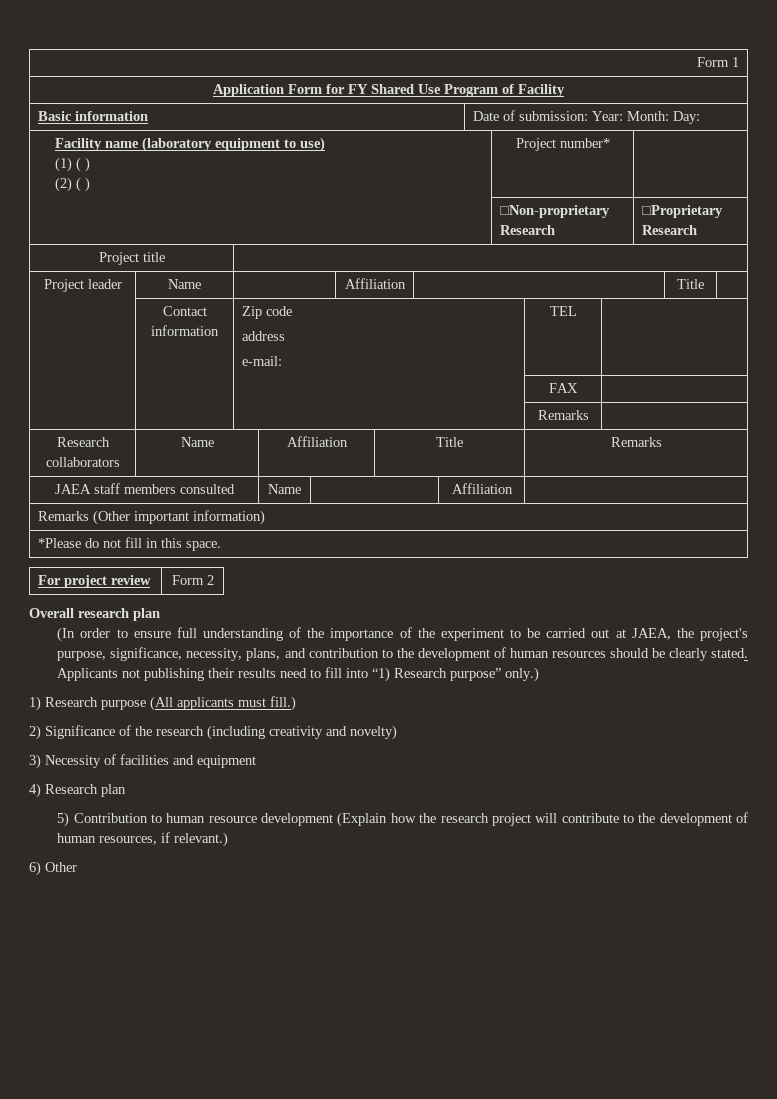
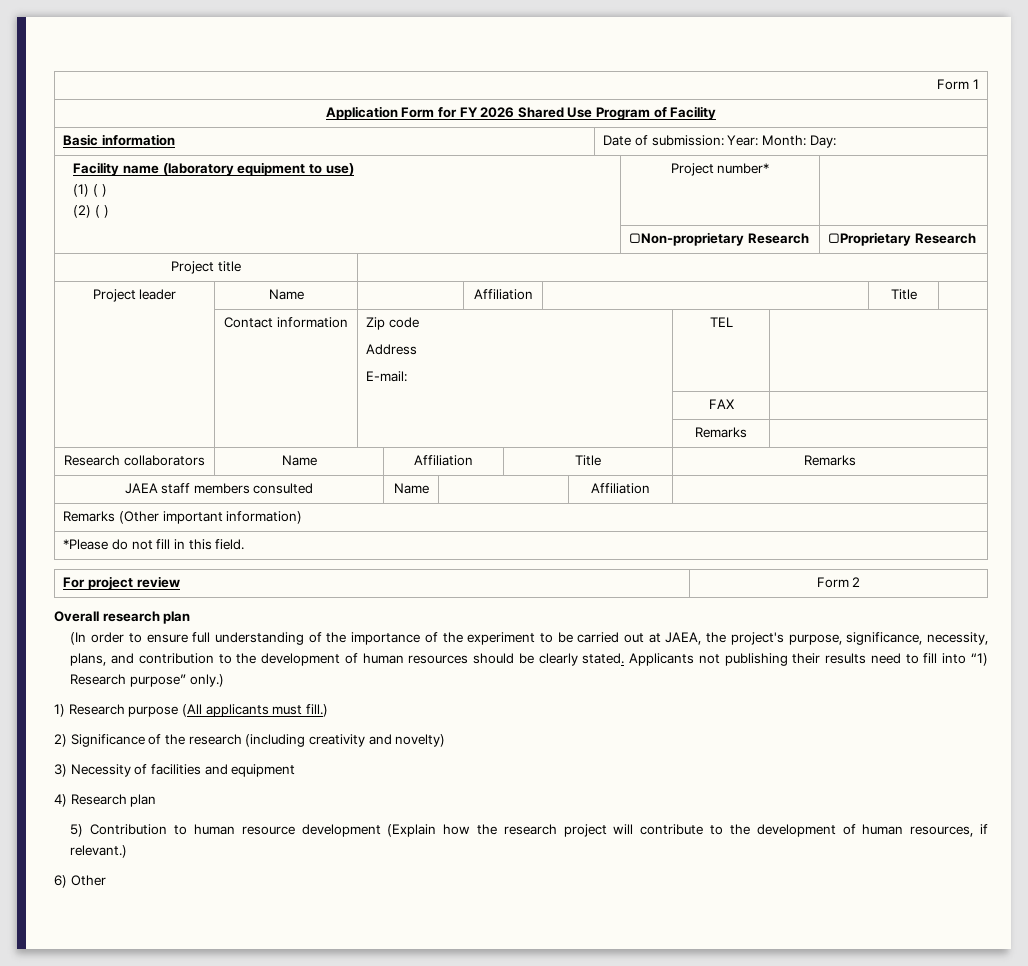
(368, 89) none -> [480,107,515,118] 2026
[241,331,285,341] [241,356,282,366] address // e-mail: -> [366,344,418,355] [366,371,408,382] Address // E-mail:
[185,541,221,551] space. -> [215,539,245,550] field.

